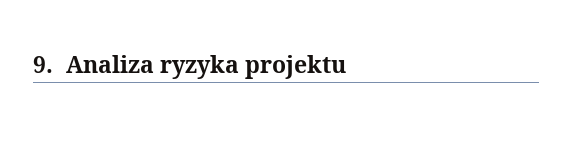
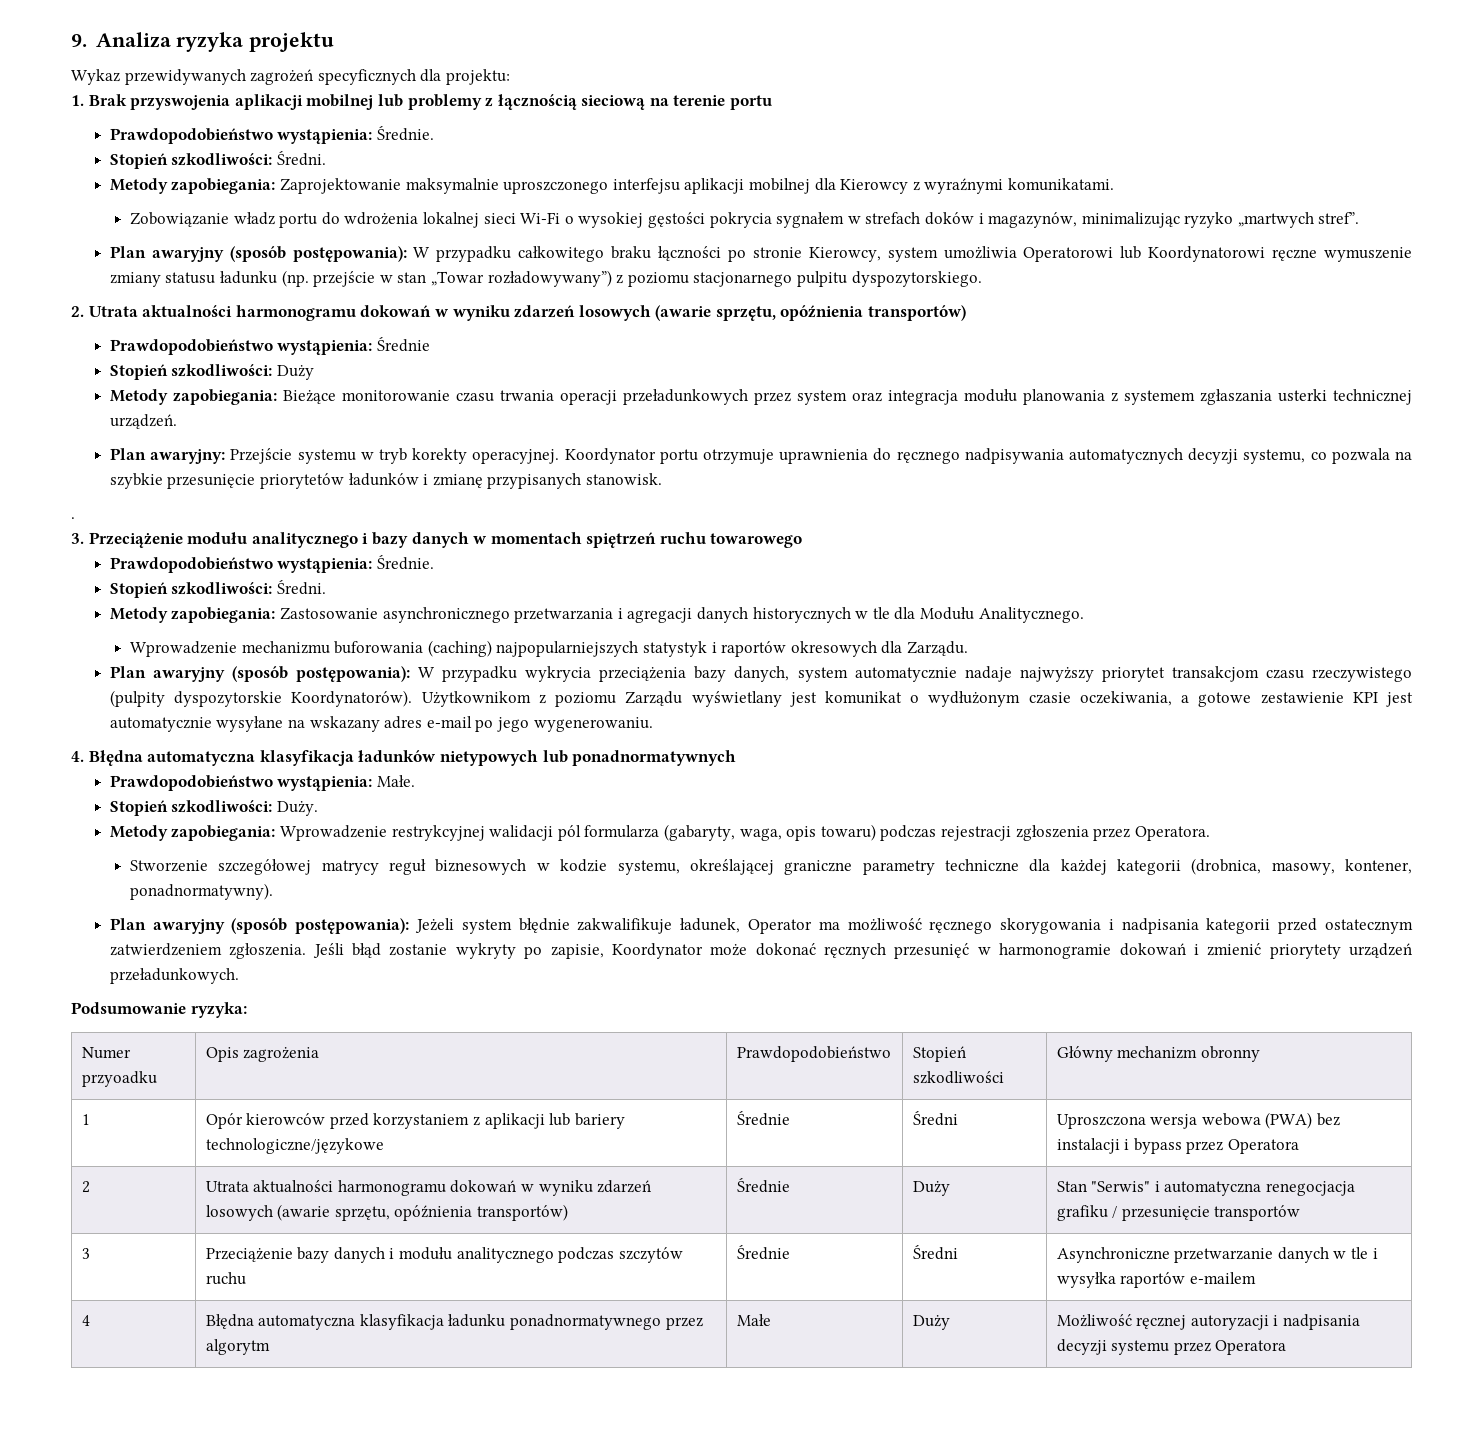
(347, 67) none -> [71,69,510,85] [71,94,773,110] [109,125,435,144] [109,150,327,169] [109,178,1114,194] [130,212,1360,228] [109,246,1412,262] [109,270,982,287] [71,305,967,321] [109,336,431,355] [109,364,315,380] [109,389,1412,405] [109,414,177,429] [109,448,1412,464] [109,473,663,489] [71,517,75,519] [71,532,803,548] [109,554,435,573] [109,579,327,598] [109,607,1084,623] [130,640,968,657] [109,666,1412,682] [109,690,1413,707] [109,716,653,732] [71,750,737,766] [109,775,416,791] [109,800,319,816] [109,824,1210,841] [130,858,1413,875] [130,883,274,900] [109,918,1413,934] [109,943,1413,959] [109,968,239,984] [71,1002,247,1018] [81,1047,131,1059] [81,1071,157,1087] [205,1047,320,1062] [736,1046,891,1062] [912,1046,966,1062] [912,1071,1004,1084] [1056,1046,1260,1062] [81,1114,90,1125] [205,1113,625,1129] [205,1138,384,1154] [736,1110,790,1126] [912,1110,958,1126] [1056,1112,1340,1129] [1056,1138,1299,1154] [81,1181,90,1193] [205,1180,652,1196] [205,1204,568,1221] [736,1177,790,1193] [912,1181,950,1196] [1056,1181,1355,1196] [1056,1205,1301,1221] [81,1248,90,1259] [205,1247,683,1263] [205,1272,246,1285] [736,1244,790,1260] [912,1244,958,1260] [1056,1247,1378,1263] [1056,1272,1256,1288] [81,1315,90,1326] [205,1314,703,1330] [205,1339,270,1355] [736,1314,771,1326] [912,1315,950,1330] [1056,1314,1360,1330] [1056,1339,1287,1355] // Wykaz przewidywanych zagrożeń specyficznych dla projektu: // 1. Brak przyswojenia aplikacji mobilnej lub problemy z łącznością sieciową na terenie portu // Prawdopodobieństwo wystąpienia: Średnie. // Stopień szkodliwości: Średni. // Metody zapobiegania: Zaprojektowanie maksymalnie uproszczonego interfejsu aplikacji mobilnej dla Kierowcy z wyraźnymi komunikatami. // Zobowiązanie władz portu do wdrożenia lokalnej sieci Wi-Fi o wysokiej gęstości pokrycia sygnałem w strefach doków i magazynów, minimalizując ryzyko „martwych stref”. // Plan awaryjny (sposób postępowania): W przypadku całkowitego braku łączności po stronie Kierowcy, system umożliwia Operatorowi lub Koordynatorowi ręczne wymuszenie zmiany statusu ładunku (np. przejście w stan „Towar rozładowywany”) z poziomu stacjonarnego pulpitu dyspozytorskiego. // 2. Utrata aktualności harmonogramu dokowań w wyniku zdarzeń losowych (awarie sprzętu, opóźnienia transportów) // Prawdopodobieństwo wystąpienia: Średnie // Stopień szkodliwości: Duży // Metody zapobiegania: Bieżące monitorowanie czasu trwania operacji przeładunkowych przez system oraz integracja modułu planowania z systemem zgłaszania usterki technicznej urządzeń. // Plan awaryjny: Przejście systemu w tryb korekty operacyjnej. Koordynator portu otrzymuje uprawnienia do ręcznego nadpisywania automatycznych decyzji systemu, co pozwala na szybkie przesunięcie priorytetów ładunków i zmianę przypisanych stanowisk. // . // 3. Przeciążenie modułu analitycznego i bazy danych w momentach spiętrzeń ruchu towarowego // Prawdopodobieństwo wystąpienia: Średnie. // Stopień szkodliwości: Średni. // Metody zapobiegania: Zastosowanie asynchronicznego przetwarzania i agregacji danych historycznych w tle dla Modułu Analitycznego. // Wprowadzenie mechanizmu buforowania (caching) najpopularniejszych statystyk i raportów okresowych dla Zarządu. // Plan awaryjny (sposób postępowania): W przypadku wykrycia przeciążenia bazy danych, system automatycznie nadaje najwyższy priorytet transakcjom czasu rzeczywistego (pulpity dyspozytorskie Koordynatorów). Użytkownikom z poziomu Zarządu wyświetlany jest komunikat o wydłużonym czasie oczekiwania, a gotowe zestawienie KPI jest automatycznie wysyłane na wskazany adres e-mail po jego wygenerowaniu. // 4. Błędna automatyczna klasyfikacja ładunków nietypowych lub ponadnormatywnych // Prawdopodobieństwo wystąpienia: Małe. // Stopień szkodliwości: Duży. // Metody zapobiegania: Wprowadzenie restrykcyjnej walidacji pól formularza (gabaryty, waga, opis towaru) podczas rejestracji zgłoszenia przez Operatora. // Stworzenie szczegółowej matrycy reguł biznesowych w kodzie systemu, określającej graniczne parametry techniczne dla każdej kategorii (drobnica, masowy, kontener, ponadnormatywny). // Plan awaryjny (sposób postępowania): Jeżeli system błędnie zakwalifikuje ładunek, Operator ma możliwość ręcznego skorygowania i nadpisania kategorii przed ostatecznym zatwierdzeniem zgłoszenia. Jeśli błąd zostanie wykryty po zapisie, Koordynator może dokonać ręcznych przesunięć w harmonogramie dokowań i zmienić priorytety urządzeń przeładunkowych. // Podsumowanie ryzyka: // Numer przyoadku | Opis zagrożenia | Prawdopodobieństwo | Stopień szkodliwości | Główny mechanizm obronny // 1 | Opór kierowców przed korzystaniem z aplikacji lub bariery technologiczne/językowe | Średnie | Średni | Uproszczona wersja webowa (PWA) bez instalacji i bypass przez Operatora // 2 | Utrata aktualności harmonogramu dokowań w wyniku zdarzeń losowych (awarie sprzętu, opóźnienia transportów) | Średnie | Duży | Stan "Serwis" i automatyczna renegocjacja grafiku / przesunięcie transportów // 3 | Przeciążenie bazy danych i modułu analitycznego podczas szczytów ruchu | Średnie | Średni | Asynchroniczne przetwarzanie danych w tle i wysyłka raportów e-mailem // 4 | Błędna automatyczna klasyfikacja ładunku ponadnormatywnego przez algorytm | Małe | Duży | Możliwość ręcznej autoryzacji i nadpisania decyzji systemu przez Operatora

